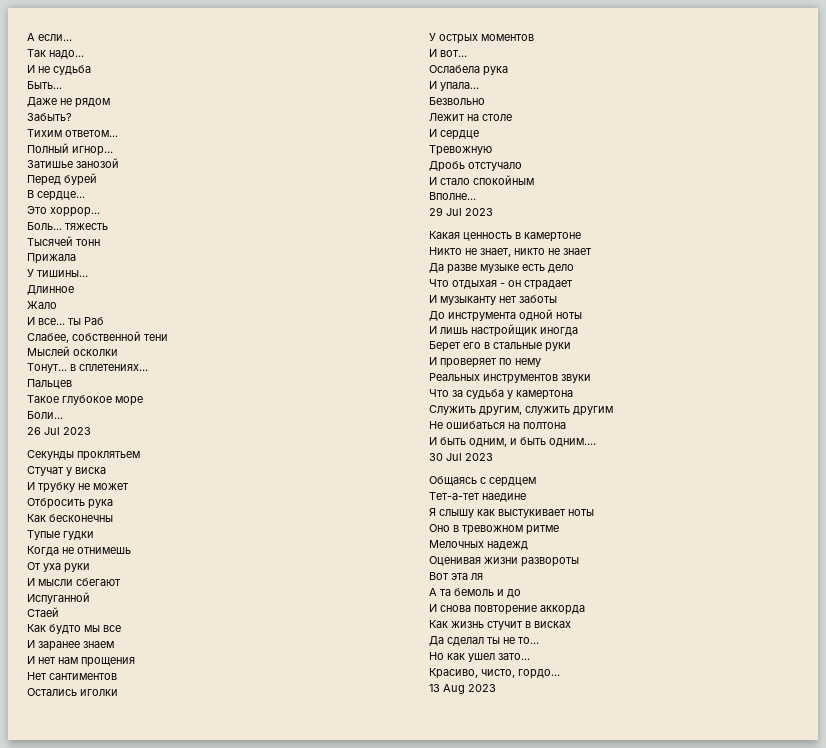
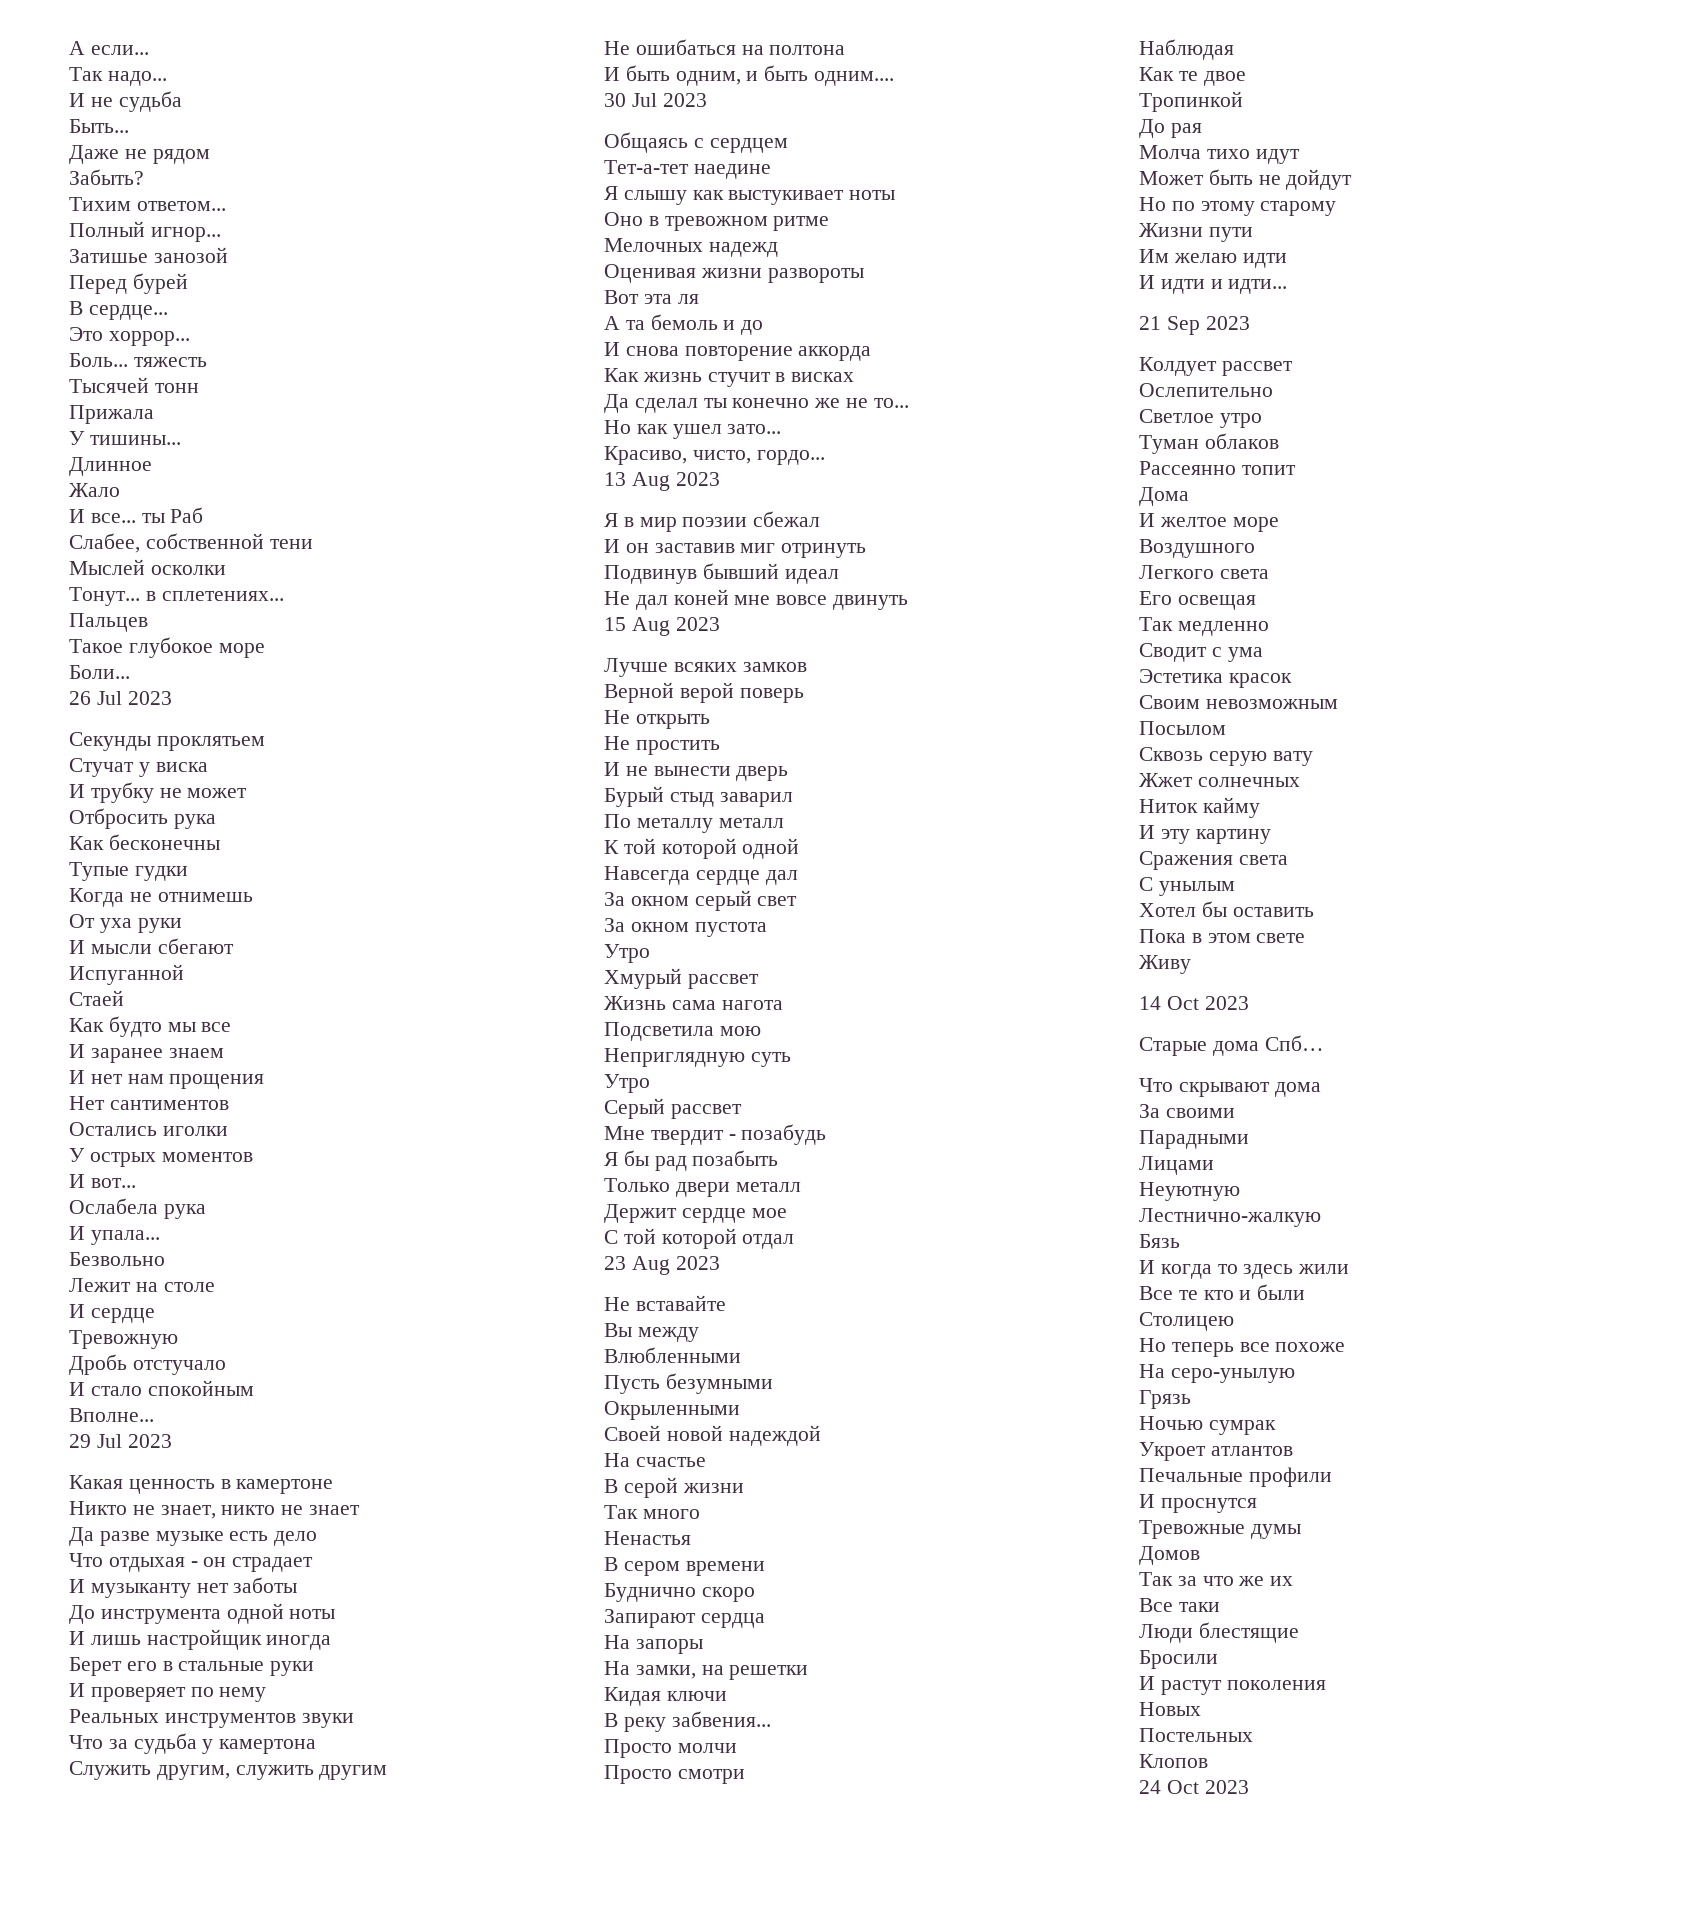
(500, 640) none -> [732,398,841,408] конечно же
(496, 688) none -> [604,511,821,532] [604,539,867,558] [604,563,839,584] [604,589,909,610] [604,617,720,636] [604,658,807,677] [604,682,804,703] [604,710,710,729] [604,736,720,755] [604,762,789,781] [604,786,793,807] [604,814,784,833] [604,838,800,859] [604,866,798,885] [604,890,798,911] [604,918,767,937] [604,944,650,963] [604,968,759,989] [604,996,783,1010] [604,1022,761,1041] [604,1048,791,1067] [604,1074,650,1093] [604,1098,742,1119] [604,1124,827,1145] [604,1150,779,1171] [604,1178,801,1197] [604,1204,787,1223] [604,1228,795,1249] [604,1256,720,1275] [604,1295,726,1311] [604,1323,699,1342] [604,1347,741,1363] [604,1373,773,1394] [604,1401,740,1420] [604,1425,821,1446] [604,1453,706,1467] [604,1477,744,1498] [604,1505,700,1519] [604,1531,691,1545] [604,1557,765,1576] [604,1583,755,1602] [604,1609,765,1628] [604,1635,703,1654] [604,1661,809,1680] [604,1687,727,1706] [604,1711,771,1732] [604,1739,737,1758] [604,1765,745,1784] [1139,39,1234,60] [1139,67,1246,86] [1139,91,1243,112] [1139,119,1202,138] [1139,145,1300,164] [1139,169,1353,190] [1139,197,1337,216] [1139,223,1253,242] [1139,249,1287,268] [1139,275,1288,294] [1139,316,1250,335] [1139,357,1293,376] [1139,383,1273,397] [1139,409,1262,428] [1139,433,1279,454] [1139,461,1296,475] [1139,487,1189,506] [1139,513,1279,532] [1139,539,1255,558] [1139,565,1269,579] [1139,591,1256,610] [1139,617,1269,636] [1139,643,1263,662] [1139,669,1292,688] [1139,695,1338,709] [1139,721,1226,735] [1139,747,1313,766] [1139,773,1300,787] [1139,797,1260,818] [1139,825,1271,844] [1139,851,1288,870] [1139,877,1235,896] [1139,901,1314,917] [1139,929,1306,943] [1139,955,1191,974] [1139,996,1249,1010] [1139,1035,1324,1056] [1139,1078,1321,1097] [1139,1104,1235,1118] [1139,1130,1249,1149] [1139,1156,1214,1175] [1139,1182,1240,1201] [1139,1208,1321,1227] [1139,1234,1180,1248] [1139,1260,1350,1279] [1139,1284,1306,1300] [1139,1312,1234,1331] [1139,1338,1346,1357] [1139,1364,1295,1383] [1139,1390,1191,1409] [1139,1416,1276,1435] [1139,1442,1293,1461] [1139,1467,1332,1487] [1139,1494,1257,1513] [1139,1520,1301,1539] [1139,1546,1200,1565] [1139,1572,1294,1586] [1139,1598,1220,1612] [1139,1622,1299,1643] [1139,1650,1218,1669] [1139,1676,1326,1695] [1139,1702,1201,1716] [1139,1728,1253,1742] [1139,1754,1208,1768] [1139,1780,1249,1794] // Я в мир поэзии сбежал // И он заставив миг отринуть // Подвинув бывший идеал // Не дал коней мне вовсе двинуть // 15 Aug 2023 // Лучше всяких замков // Верной верой поверь // Не открыть // Не простить // И не вынести дверь // Бурый стыд заварил // По металлу металл // К той которой одной // Навсегда сердце дал // За окном серый свет // За окном пустота // Утро // Хмурый рассвет // Жизнь сама нагота // Подсветила мою // Неприглядную суть // Утро // Серый рассвет // Мне твердит - позабудь // Я бы рад позабыть // Только двери металл // Держит сердце мое // С той которой отдал // 23 Aug 2023 // Не вставайте // Вы между // Влюбленными // Пусть безумными // Окрыленными // Своей новой надеждой // На счастье // В серой жизни // Так много // Ненастья // В сером времени // Буднично скоро // Запирают сердца // На запоры // На замки, на решетки // Кидая ключи // В реку забвения... // Просто молчи // Просто смотри // Наблюдая // Как те двое // Тропинкой // До рая // Молча тихо идут // Может быть не дойдут // Но по этому старому // Жизни пути // Им желаю идти // И идти и идти... // 21 Sep 2023 // Колдует рассвет // Ослепительно // Светлое утро // Туман облаков // Рассеянно топит // Дома // И желтое море // Воздушного // Легкого света // Его освещая // Так медленно // Сводит с ума // Эстетика красок // Своим невозможным // Посылом // Сквозь серую вату // Жжет солнечных // Ниток кайму // И эту картину // Сражения света // С унылым // Хотел бы оставить // Пока в этом свете // Живу // 14 Oct 2023 // Старые дома Спб… // Что скрывают дома // За своими // Парадными // Лицами // Неуютную // Лестнично-жалкую // Бязь // И когда то здесь жили // Все те кто и были // Столицею // Но теперь все похоже // На серо-унылую // Грязь // Ночью сумрак // Укроет атлантов // Печальные профили // И проснутся // Тревожные думы // Домов // Так за что же их // Все таки // Люди блестящие // Бросили // И растут поколения // Новых // Постельных // Клопов // 24 Oct 2023

